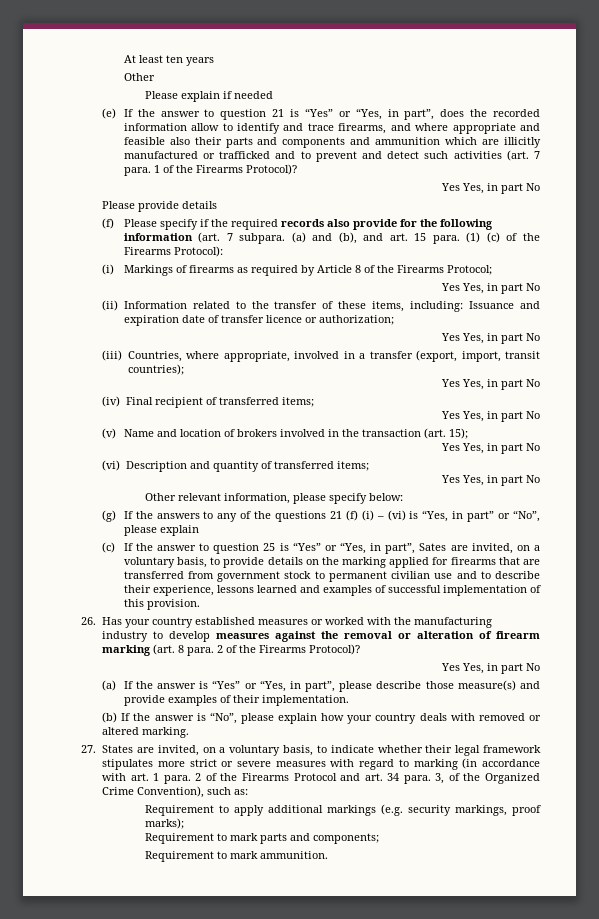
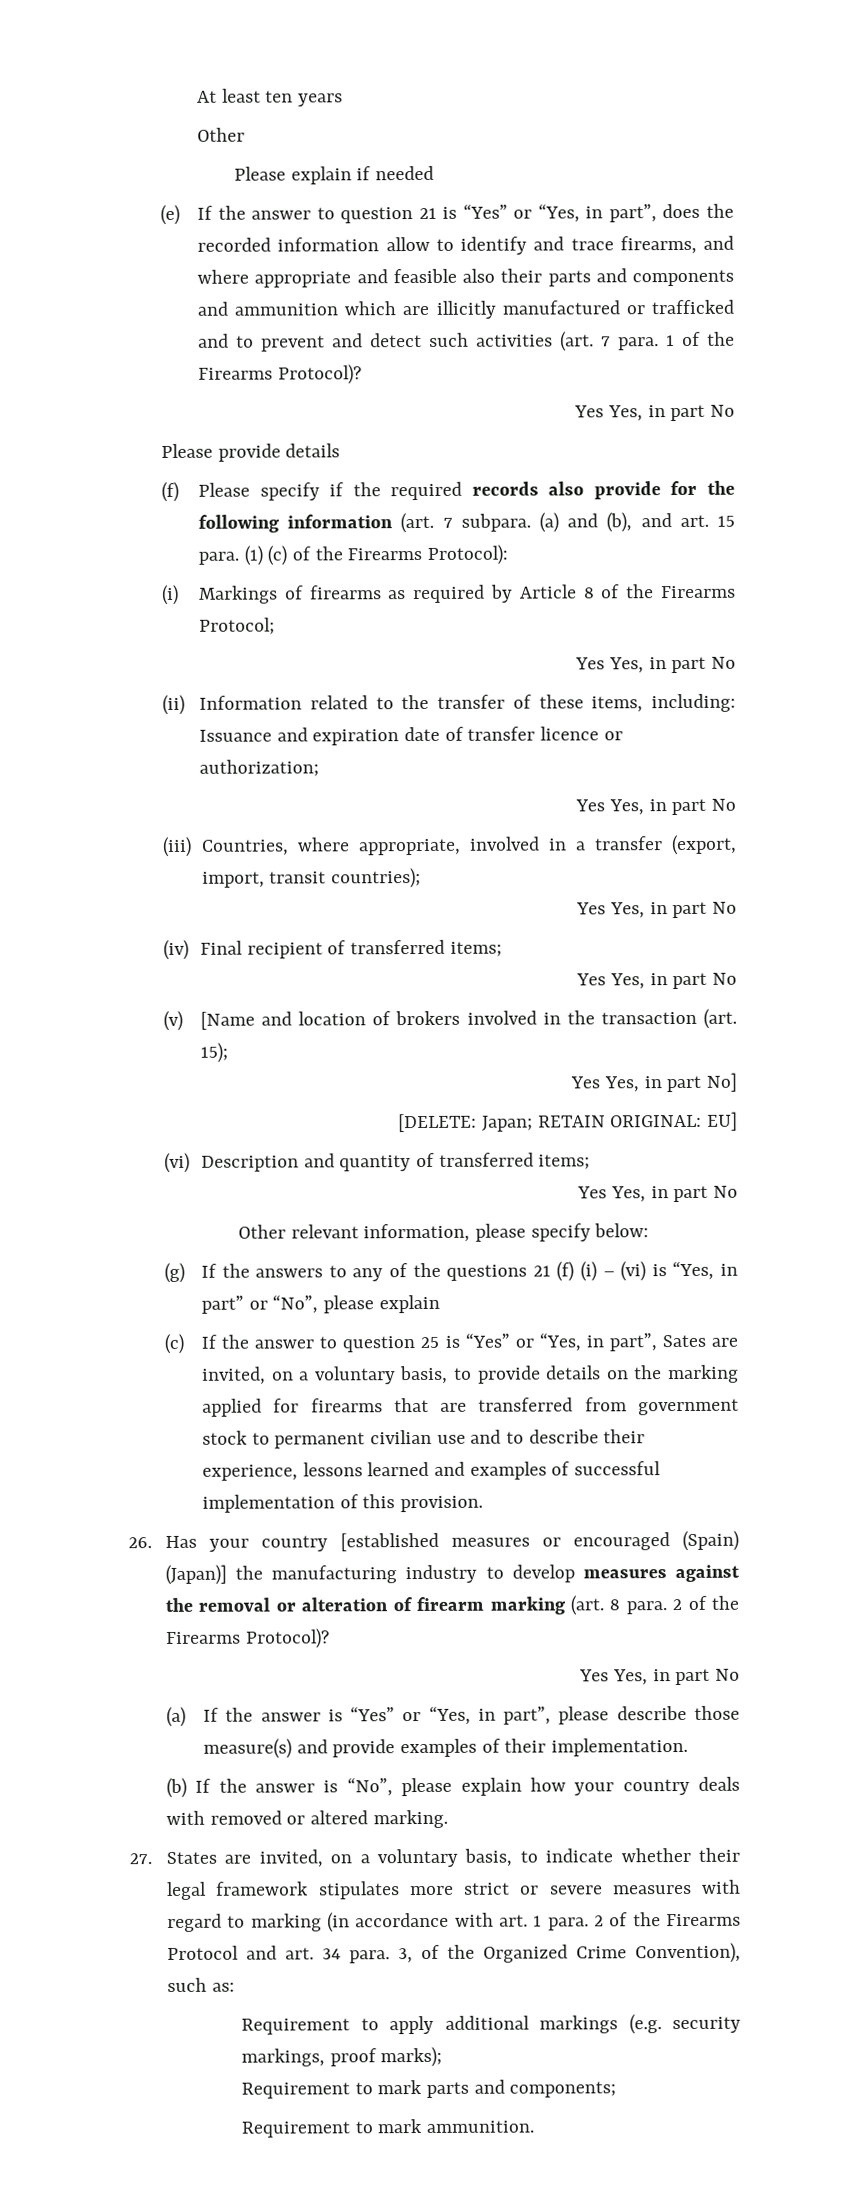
[123,429,154,437] Name -> [200,1011,256,1030] [Name
[526,443,540,451] No -> [705,1072,737,1092] [398,1111,738,1133] No] // [DELETE: Japan; RETAIN ORIGINAL: EU]
[195,617,256,625] established -> [340,1532,440,1552] [established
[325,617,392,625] worked with -> [573,1530,739,1551] [165,1564,228,1585] encouraged (Spain) (Japan)]

